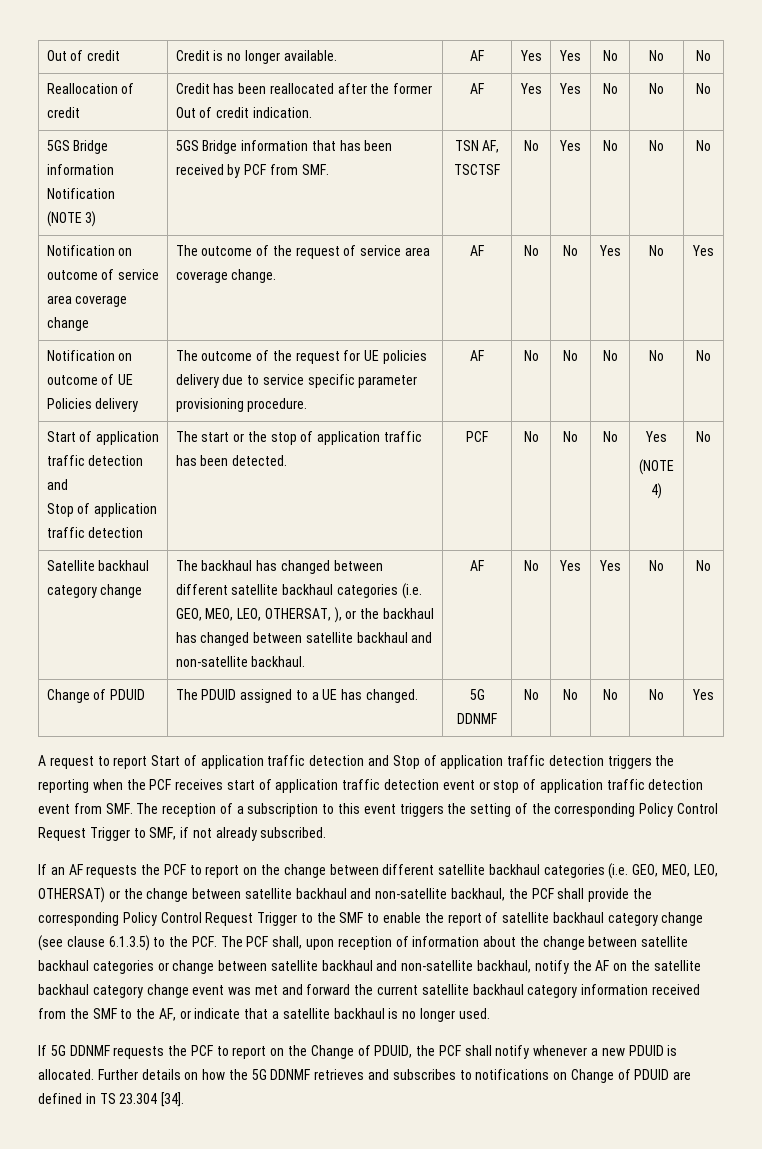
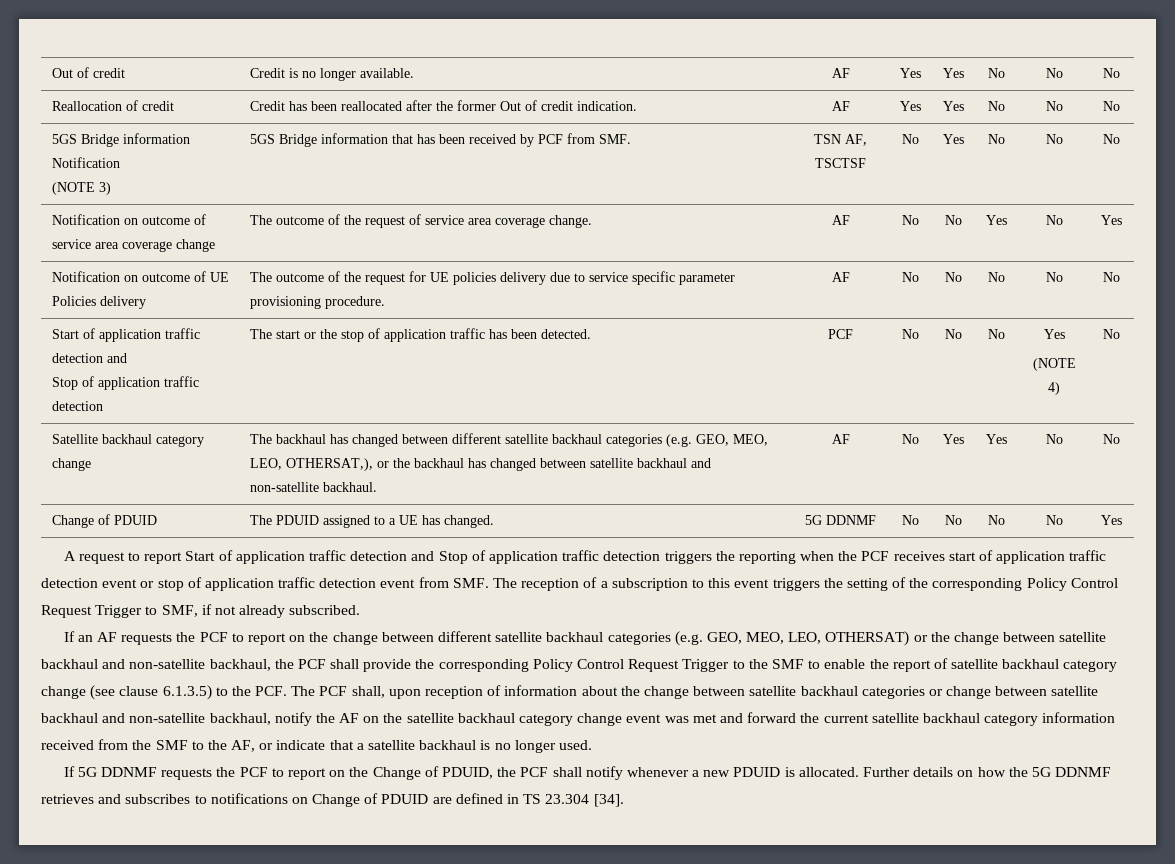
[401,583,422,599] [175,607,342,623] (i.e. GEO, MEO, LEO, OTHERSAT, ), -> [665,434,768,447] [249,458,373,471] (e.g. GEO, MEO, LEO, OTHERSAT,),
[608,863,629,879] (i.e. -> [674,631,703,646] (e.g.

